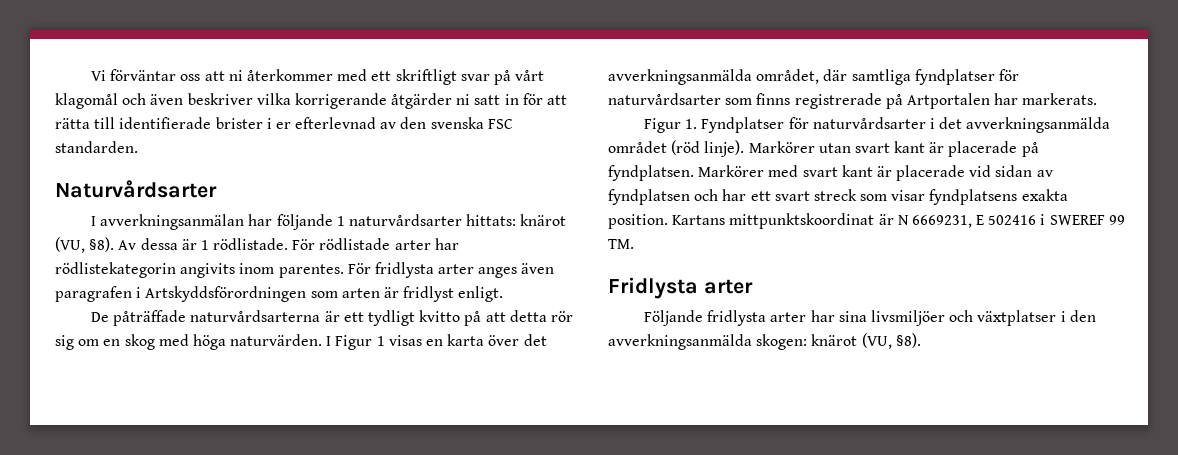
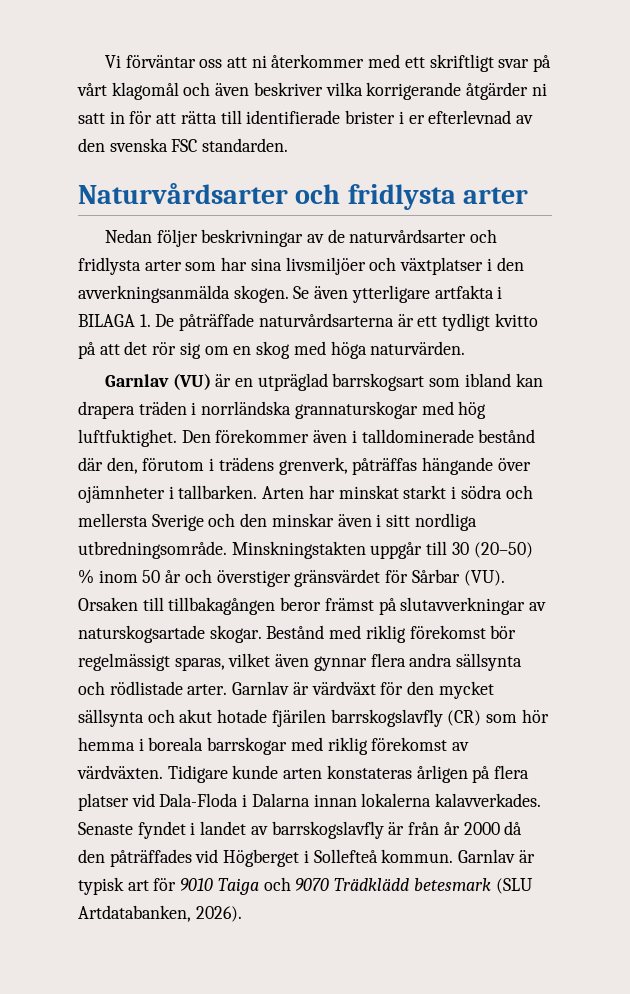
[91,214,567,230] [55,237,459,253] [55,262,555,278] [55,286,504,302] // I avverkningsanmälan har följande 1 naturvårdsarter hittats: knärot (VU, §8). Av dessa är 1 rödlistade. För rödlistade arter har rödlistekategorin angivits inom parentes. För fridlysta arter anges även paragrafen i Artskyddsförordningen som arten är fridlyst enligt. // -> [295,184,529,210] [104,229,498,247] [78,257,524,275] [78,285,503,303] [78,314,151,327] och fridlysta arter // Nedan följer beskrivningar av de naturvårdsarter och fridlysta arter som har sina livsmiljöer och växtplatser i den avverkningsanmälda skogen. Se även ytterligare artfakta i BILAGA 1.
[509,310,547,322] detta -> [124,341,148,355] det
[326,334,547,350] [608,69,1019,85] [608,93,1098,109] [644,117,1111,133] [608,140,1039,157] [608,165,1053,181] [608,189,1068,205] [608,213,1125,229] [608,239,634,249] [608,277,753,299] [644,310,1096,326] [608,333,921,350] I Figur 1 visas en karta över det avverkningsanmälda området, där samtliga fyndplatser för naturvårdsarter som finns registrerade på Artportalen har markerats. // Figur 1. Fyndplatser för naturvårdsarter i det avverkningsanmälda området (röd linje). Markörer utan svart kant är placerade på fyndplatsen. Markörer med svart kant är placerade vid sidan av fyndplatsen och har ett svart streck som visar fyndplatsens exakta position. Kartans mittpunktskoordinat är N 6669231, E 502416 i SWEREF 99 TM. // Fridlysta arter // Följande fridlysta arter har sina livsmiljöer och växtplatser i den avverkningsanmälda skogen: knärot (VU, §8). -> [104,373,543,391] [78,401,487,419] [78,429,536,447] [78,457,531,475] [78,485,533,503] [78,513,477,531] [78,541,533,559] [78,569,505,587] [78,597,547,615] [78,625,517,643] [78,653,523,671] [78,681,494,699] [78,709,549,727] [78,737,470,755] [77,765,530,783] [78,793,542,811] [78,821,523,839] [78,849,535,867] [78,877,533,895] [78,905,242,922] // Garnlav (VU) är en utpräglad barrskogsart som ibland kan drapera träden i norrländska grannaturskogar med hög luftfuktighet. Den förekommer även i talldominerade bestånd där den, förutom i trädens grenverk, påträffas hängande över ojämnheter i tallbarken. Arten har minskat starkt i södra och mellersta Sverige och den minskar även i sitt nordliga utbredningsområde. Minskningstakten uppgår till 30 (20–50) % inom 50 år och överstiger gränsvärdet för Sårbar (VU). Orsaken till tillbakagången beror främst på slutavverkningar av naturskogsartade skogar. Bestånd med riklig förekomst bör regelmässigt sparas, vilket även gynnar flera andra sällsynta och rödlistade arter. Garnlav är värdväxt för den mycket sällsynta och akut hotade fjärilen barrskogslavfly (CR) som hör hemma i boreala barrskogar med riklig förekomst av värdväxten. Tidigare kunde arten konstateras årligen på flera platser vid Dala-Floda i Dalarna innan lokalerna kalavverkades. Senaste fyndet i landet av barrskogslavfly är från år 2000 då den påträffades vid Högberget i Sollefteå kommun. Garnlav är typisk art för 9010 Taiga och 9070 Trädklädd betesmark (SLU Artdatabanken, 2026).

